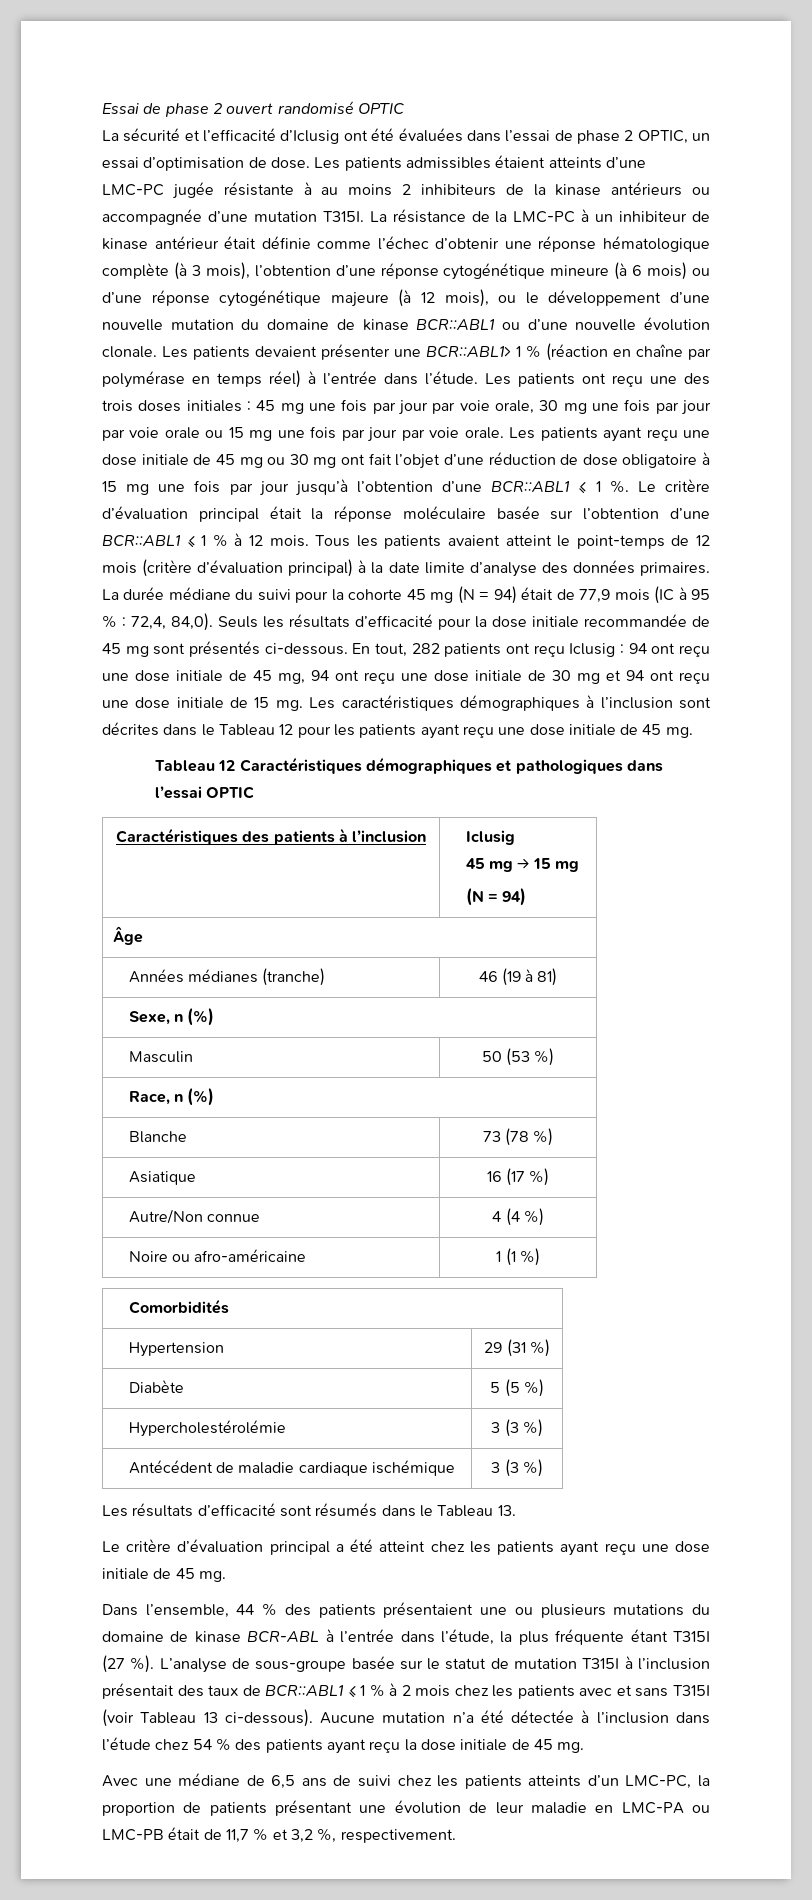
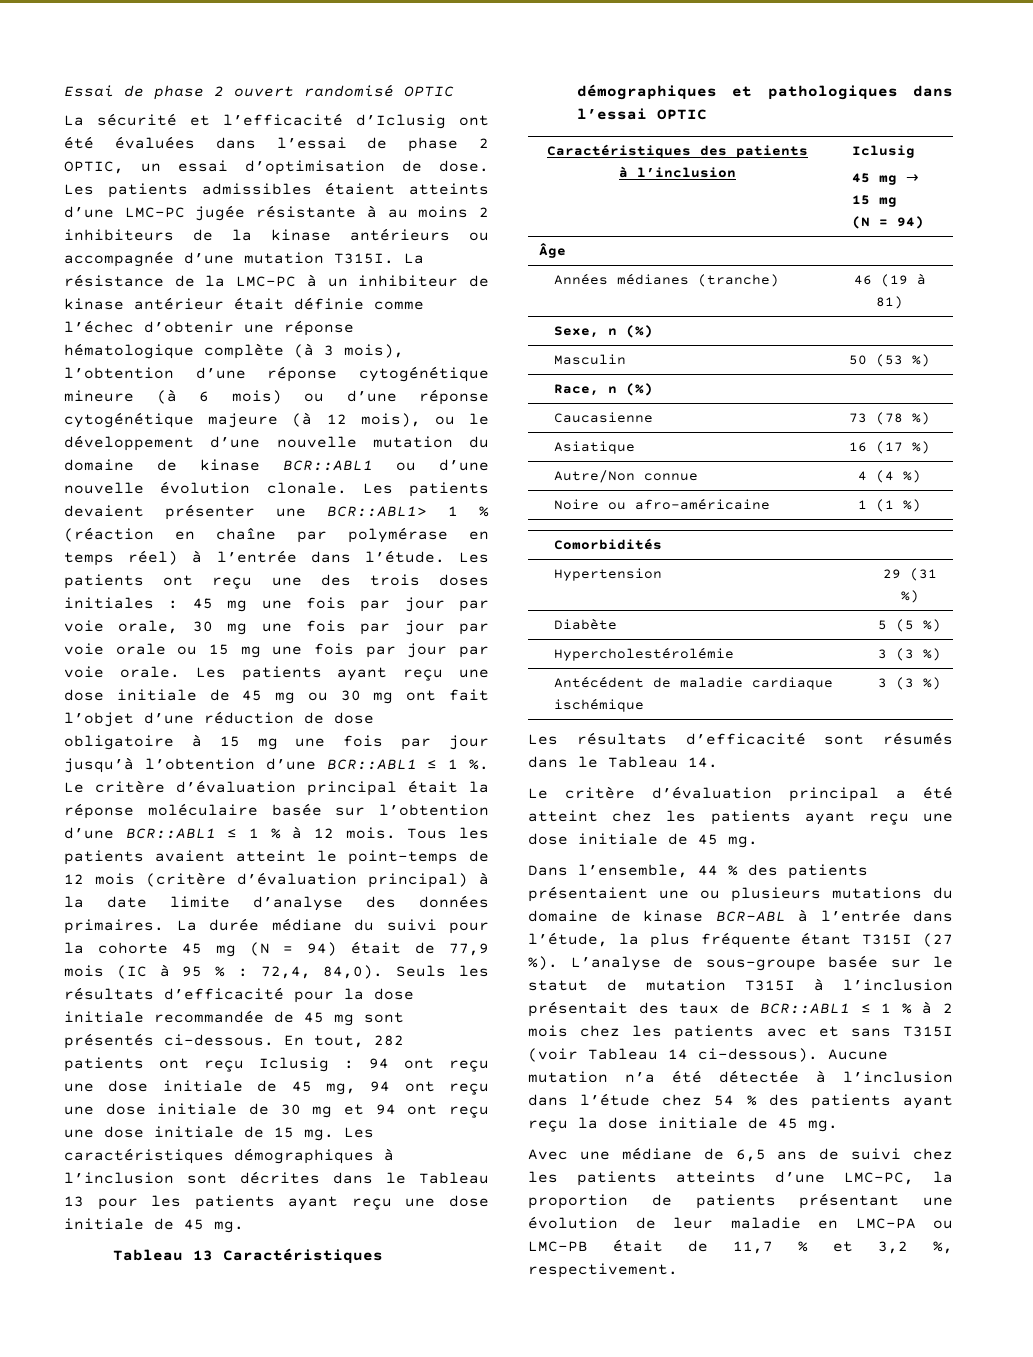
[279,724,294,735] 12 -> [64,1196,84,1207] 13
[218,760,236,771] 12 -> [193,1250,214,1261] 13
[128,1131,187,1143] Blanche -> [553,412,653,423] Caucasienne
[497,1505,516,1516] 13. -> [688,757,718,768] 14.
[203,1712,218,1723] 13 -> [668,1049,688,1060] 14
[587,1775,619,1786] d’un -> [775,1171,825,1183] d’une

